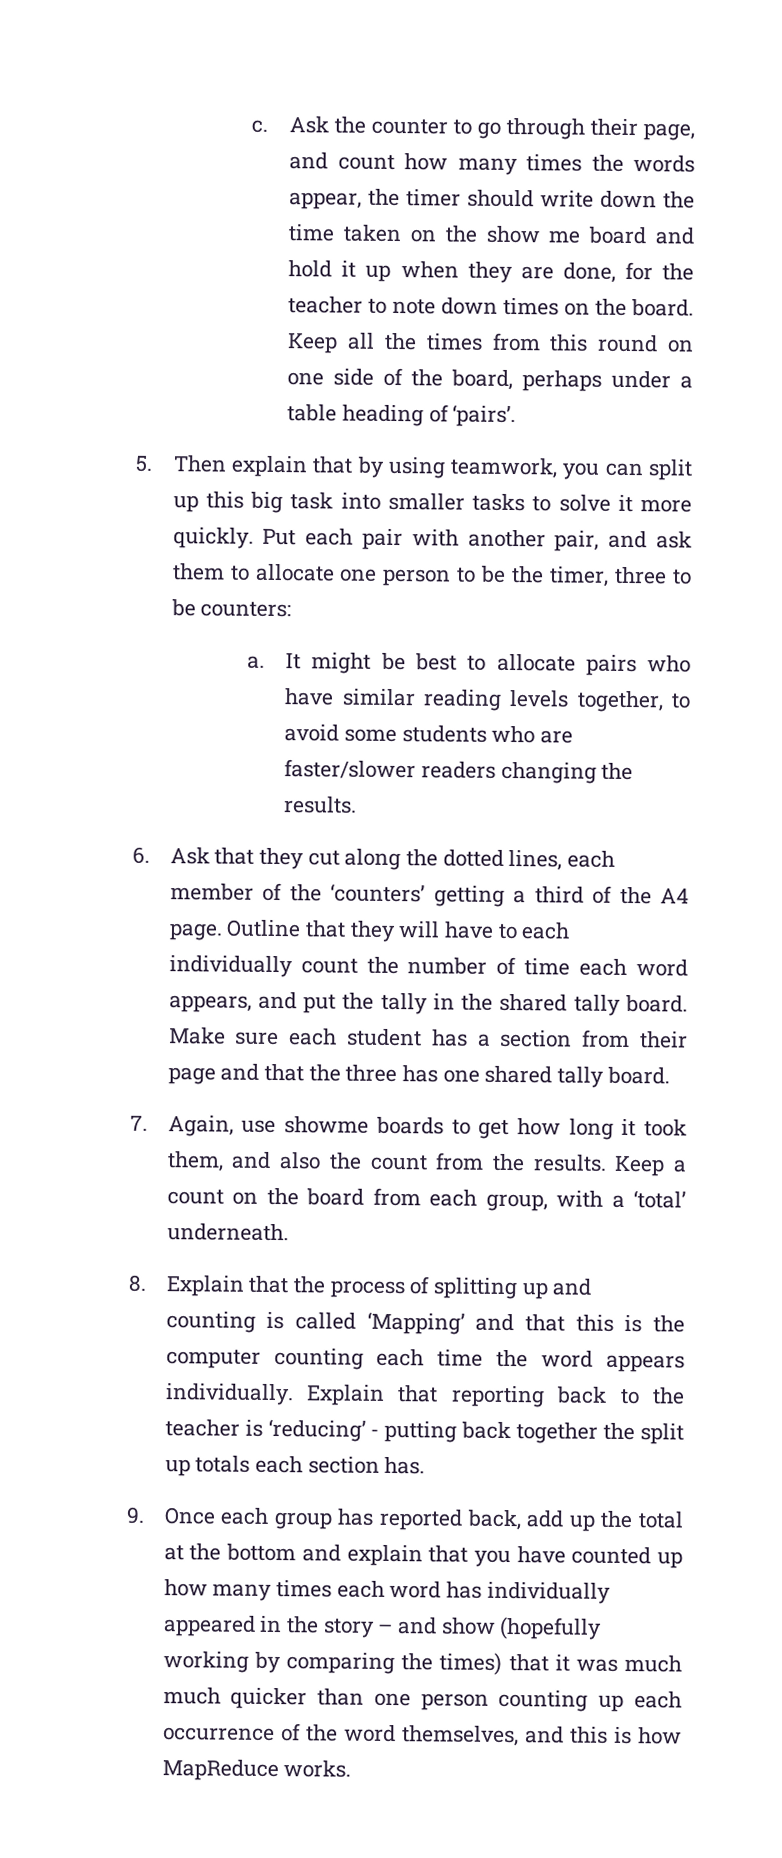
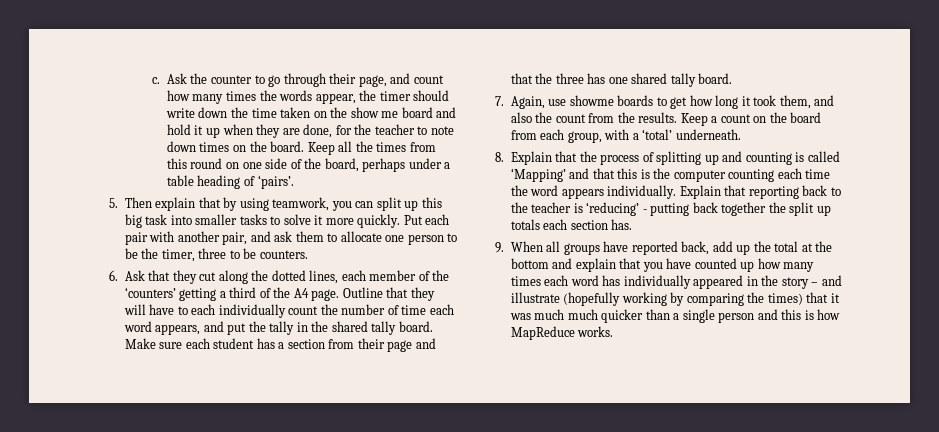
[200,601,292,618] [247,652,691,677] [284,688,691,713] [284,724,573,744] [284,759,634,784] [283,796,358,814] counters: // a. It might be best to allocate pairs who have similar reading levels together, to avoid some students who are faster/slower readers changing the results. -> [259,250,308,259] counters.
[163,1507,375,1530] Once each group has -> [510,241,629,255] When all groups have
[440,1617,496,1635] show -> [510,292,560,303] illustrate
[373,1689,682,1713] [162,1723,519,1747] one person counting up each occurrence of the word themselves, -> [673,309,755,323] a single person

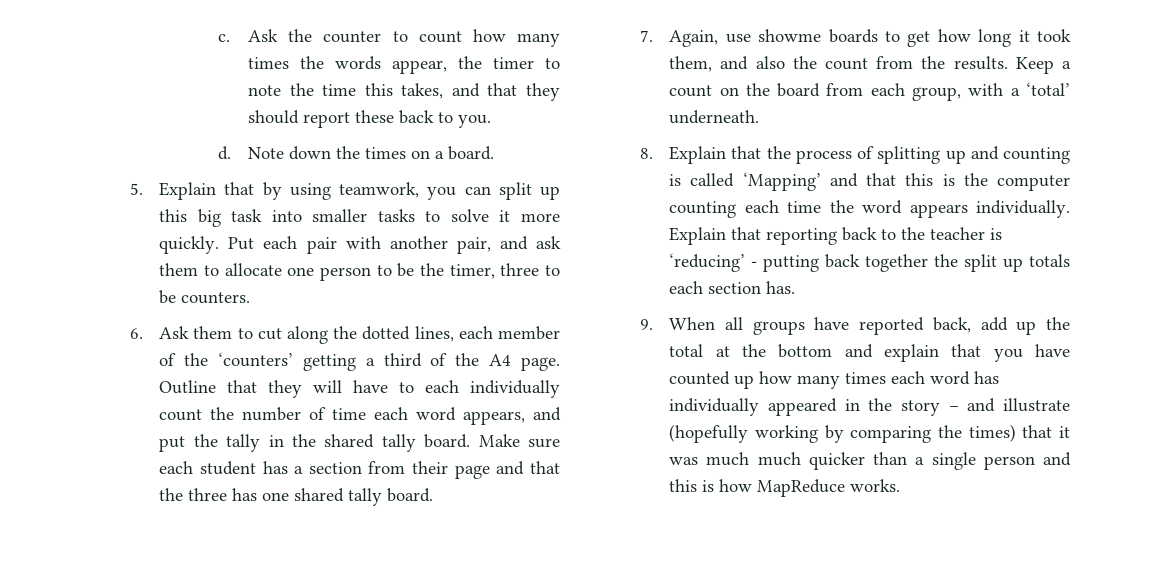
[268,73,411,87] go through their page, and -> (408, 36) none
[413,90,450,101] [165,107,457,118] [166,124,454,138] [166,141,196,152] should write down the time taken on the show me board and hold it up when they are done, for the teacher to note down -> [545,58,560,69] [248,83,560,101] [248,110,492,128] [218,146,361,160] to note the time this takes, and that they should report these back to you. // d. Note down the
[249,141,436,155] [166,158,451,172] [166,175,294,189] the board. Keep all the times from this round on one side of the board, perhaps under a table heading of ‘pairs’. -> [435,146,495,160] a board.
[124,197,196,211] Then explain -> [159,182,217,200] Explain
[148,270,197,284] that they -> [193,326,253,339] them to

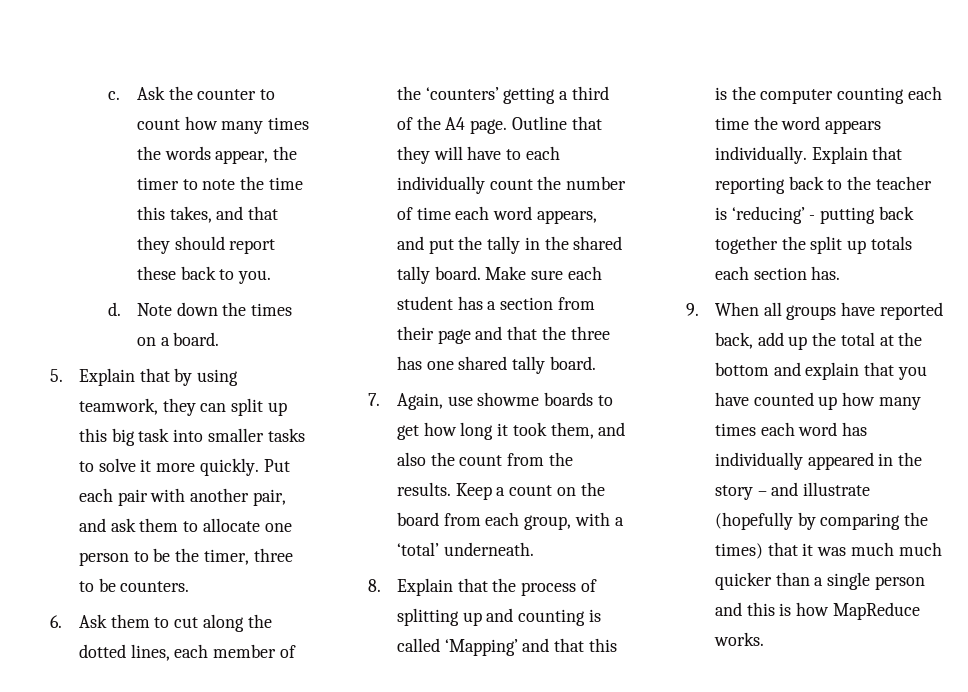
[427,187,457,200] you -> [162,398,196,416] they
[754,425,818,443] working -> (793, 521) none

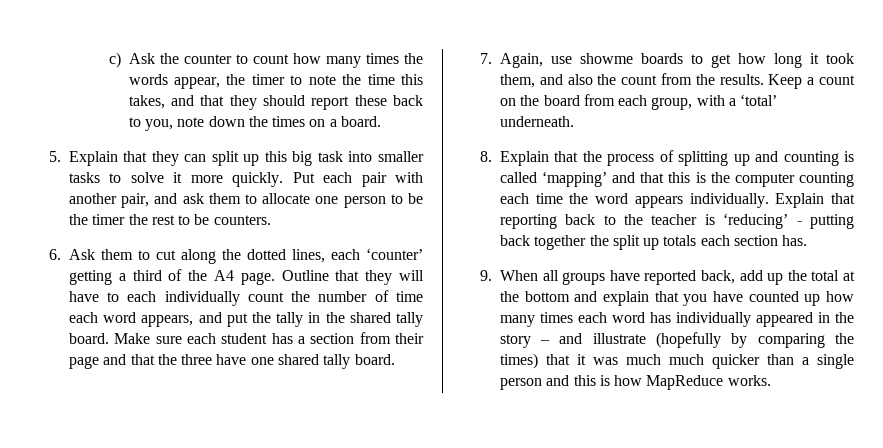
[108,91,121,100] c. -> [108,52,121,68] c)
[238,270,272,284] [108,302,172,316] you. // d. Note -> [144,117,205,131] you, note
[174,368,239,386] [78,398,158,415] by using teamwork, -> (148, 156) none
[203,548,293,565] timer, three -> [92,214,175,225] timer the rest
[213,644,296,658] [396,86,499,100] member of the ‘counters’ -> [366,248,424,260] ‘counter’
[396,356,422,370] has -> [216,354,247,365] have
[444,639,518,656] ‘Mapping’ -> [542,171,608,187] ‘mapping’

